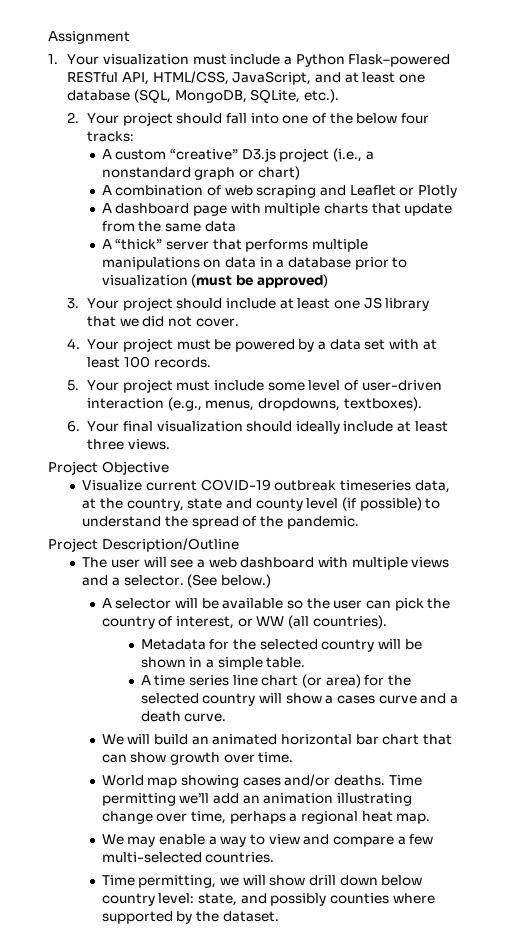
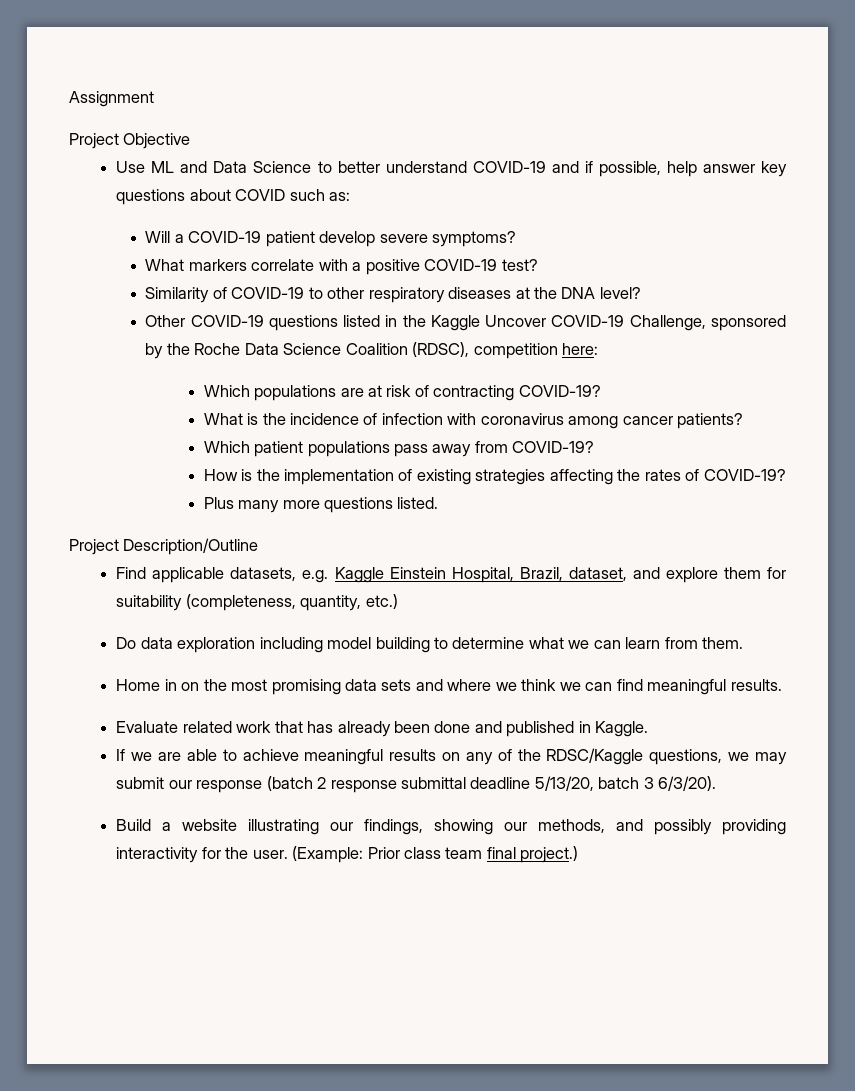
[48,54,451,67] [67,71,426,85] [67,89,340,103] [67,112,429,126] [86,131,134,142] [101,148,374,162] [101,166,300,180] [101,185,457,198] [101,203,453,216] [101,221,236,232] [101,239,369,252] [101,257,408,270] [101,274,328,288] [67,297,430,311] [86,316,239,327] [67,338,437,352] [87,356,211,368] [67,379,442,393] [86,397,422,411] [67,421,448,434] [87,439,170,450] [48,461,169,475] [82,479,450,493] [82,497,441,511] [82,516,359,529] [48,538,239,552] [82,557,450,570] [82,574,271,588] [101,598,451,611] [101,615,387,629] [140,639,422,652] [140,657,306,670] [140,674,411,688] [140,693,458,706] [140,711,227,722] [101,734,452,745] [101,752,294,765] [101,774,422,788] [101,793,413,806] [101,811,431,824] [101,834,434,847] [101,852,275,863] [101,875,423,888] [101,893,435,906] [101,911,279,924] 1. Your visualization must include a Python Flask–powered RESTful API, HTML/CSS, JavaScript, and at least one database (SQL, MongoDB, SQLite, etc.). // 2. Your project should fall into one of the below four tracks: // A custom “creative” D3.js project (i.e., a nonstandard graph or chart) // A combination of web scraping and Leaflet or Plotly // A dashboard page with multiple charts that update from the same data // A “thick” server that performs multiple manipulations on data in a database prior to visualization (must be approved) // 3. Your project should include at least one JS library that we did not cover. // 4. Your project must be powered by a data set with at least 100 records. // 5. Your project must include some level of user-driven interaction (e.g., menus, dropdowns, textboxes). // 6. Your final visualization should ideally include at least three views. // Project Objective // Visualize current COVID-19 outbreak timeseries data, at the country, state and county level (if possible) to understand the spread of the pandemic. // Project Description/Outline // The user will see a web dashboard with multiple views and a selector. (See below.) // A selector will be available so the user can pick the country of interest, or WW (all countries). // Metadata for the selected country will be shown in a simple table. // A time series line chart (or area) for the selected country will show a cases curve and a death curve. // We will build an animated horizontal bar chart that can show growth over time. // World map showing cases and/or deaths. Time permitting we’ll add an animation illustrating change over time, perhaps a regional heat map. // We may enable a way to view and compare a few multi-selected countries. // Time permitting, we will show drill down below country level: state, and possibly counties where supported by the dataset. -> [69,133,191,149] [116,161,787,177] [116,189,351,205] [145,231,517,247] [145,259,538,275] [145,287,641,303] [145,315,787,331] [145,342,599,359] [203,385,601,401] [203,413,744,429] [203,441,595,457] [203,469,786,485] [203,497,439,513] [69,538,259,555] [116,567,787,583] [116,594,398,611] [116,637,744,653] [116,679,782,695] [116,721,649,737] [116,748,787,765] [116,776,717,793] [116,819,786,835] [116,846,579,863] Project Objective // Use ML and Data Science to better understand COVID-19 and if possible, help answer key questions about COVID such as: // Will a COVID-19 patient develop severe symptoms? // What markers correlate with a positive COVID-19 test? // Similarity of COVID-19 to other respiratory diseases at the DNA level? // Other COVID-19 questions listed in the Kaggle Uncover COVID-19 Challenge, sponsored by the Roche Data Science Coalition (RDSC), competition here: // Which populations are at risk of contracting COVID-19? // What is the incidence of infection with coronavirus among cancer patients? // Which patient populations pass away from COVID-19? // How is the implementation of existing strategies affecting the rates of COVID-19? // Plus many more questions listed. // Project Description/Outline // Find applicable datasets, e.g. Kaggle Einstein Hospital, Brazil, dataset, and explore them for suitability (completeness, quantity, etc.) // Do data exploration including model building to determine what we can learn from them. // Home in on the most promising data sets and where we think we can find meaningful results. // Evaluate related work that has already been done and published in Kaggle. // If we are able to achieve meaningful results on any of the RDSC/Kaggle questions, we may submit our response (batch 2 response submittal deadline 5/13/20, batch 3 6/3/20). // Build a website illustrating our findings, showing our methods, and possibly providing interactivity for the user. (Example: Prior class team final project.)

